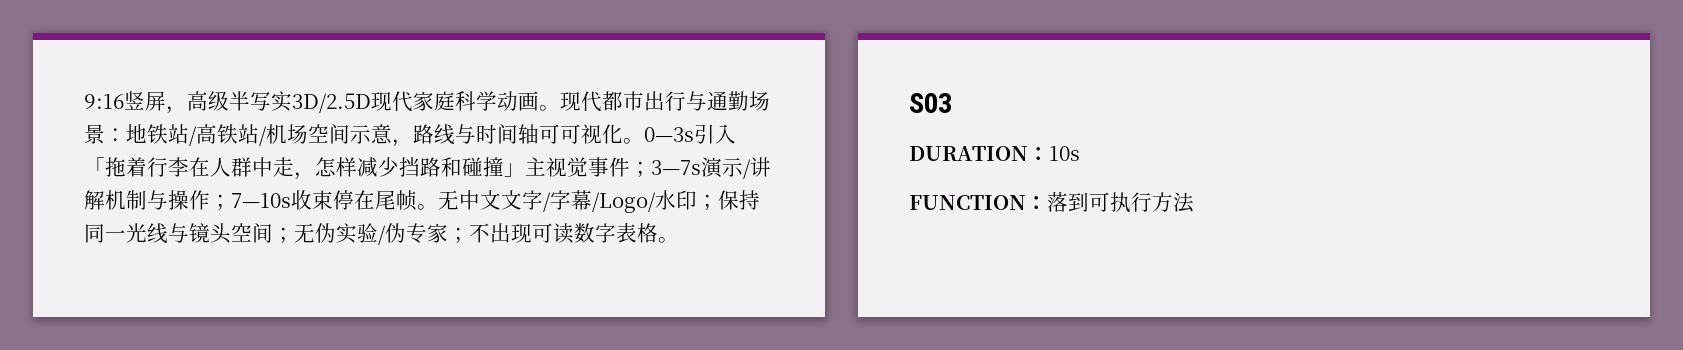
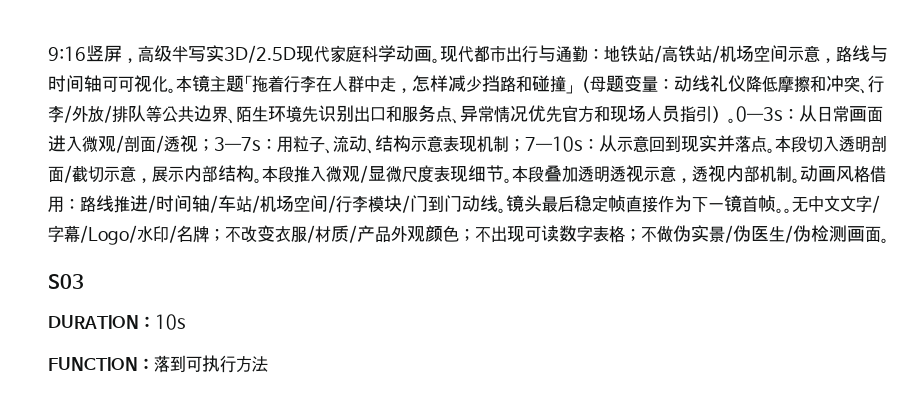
[749,91,770,111] [84,124,105,144] 场景 -> (588, 54) none
[644,124,736,144] 0—3s引入 -> [176,75,244,93] 本镜主题
[525,157,771,179] [84,190,417,211] 主视觉事件；3—7s演示/讲解机制与操作；7—10s收束停在尾帧 -> [574,75,884,94] [48,105,883,124] [48,135,887,154] [48,165,886,183] [48,195,784,213] （母题变量：动线礼仪降低摩擦和冲突、行李/外放/排队等公共边界、陌生环境先识别出口和服务点、异常情况优先官方和现场人员指引）。0—3s：从日常画面进入微观/剖面/透视；3—7s：用粒子、流动、结构示意表现机制；7—10s：从示意回到现实并落点。本段切入透明剖面/截切示意，展示内部结构。本段推入微观/显微尺度表现细节。本段叠加透明透视示意，透视内部机制。动画风格借用：路线推进/时间轴/车站/机场空间/行李模块/门到门动线。镜头最后稳定帧直接作为下一镜首帧。
[697,190,760,210] [84,223,448,245] ；保持同一光线与镜头空间；无伪实验/伪专家 -> [169,225,459,243] /名牌；不改变衣服/材质/产品外观颜色
(658, 233) none -> [625,225,881,243] ；不做伪实景/伪医生/伪检测画面

